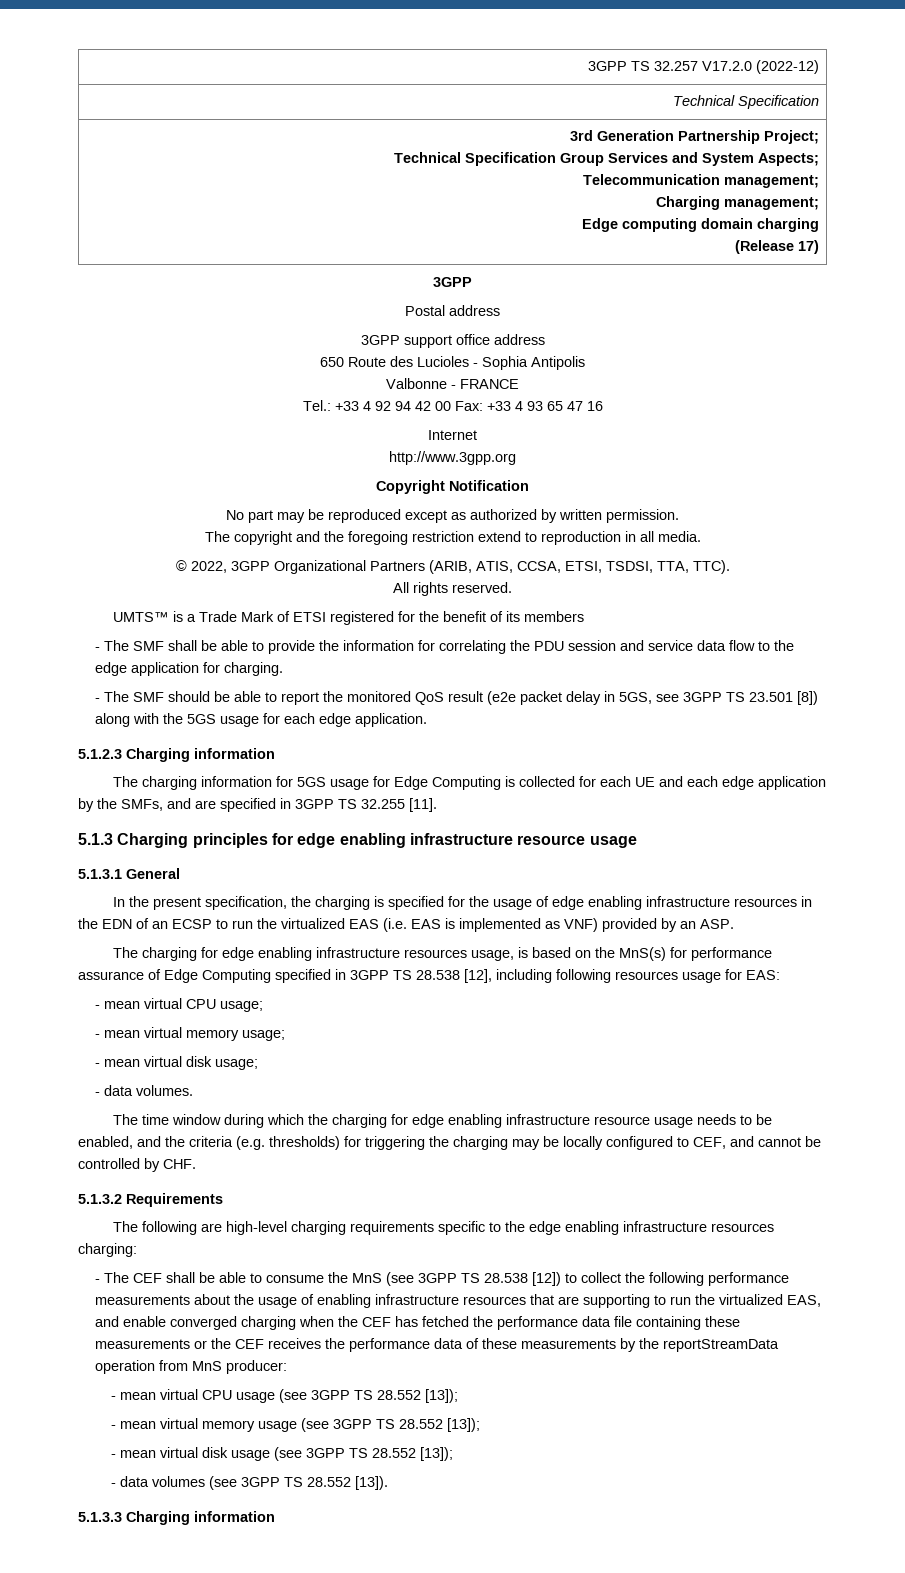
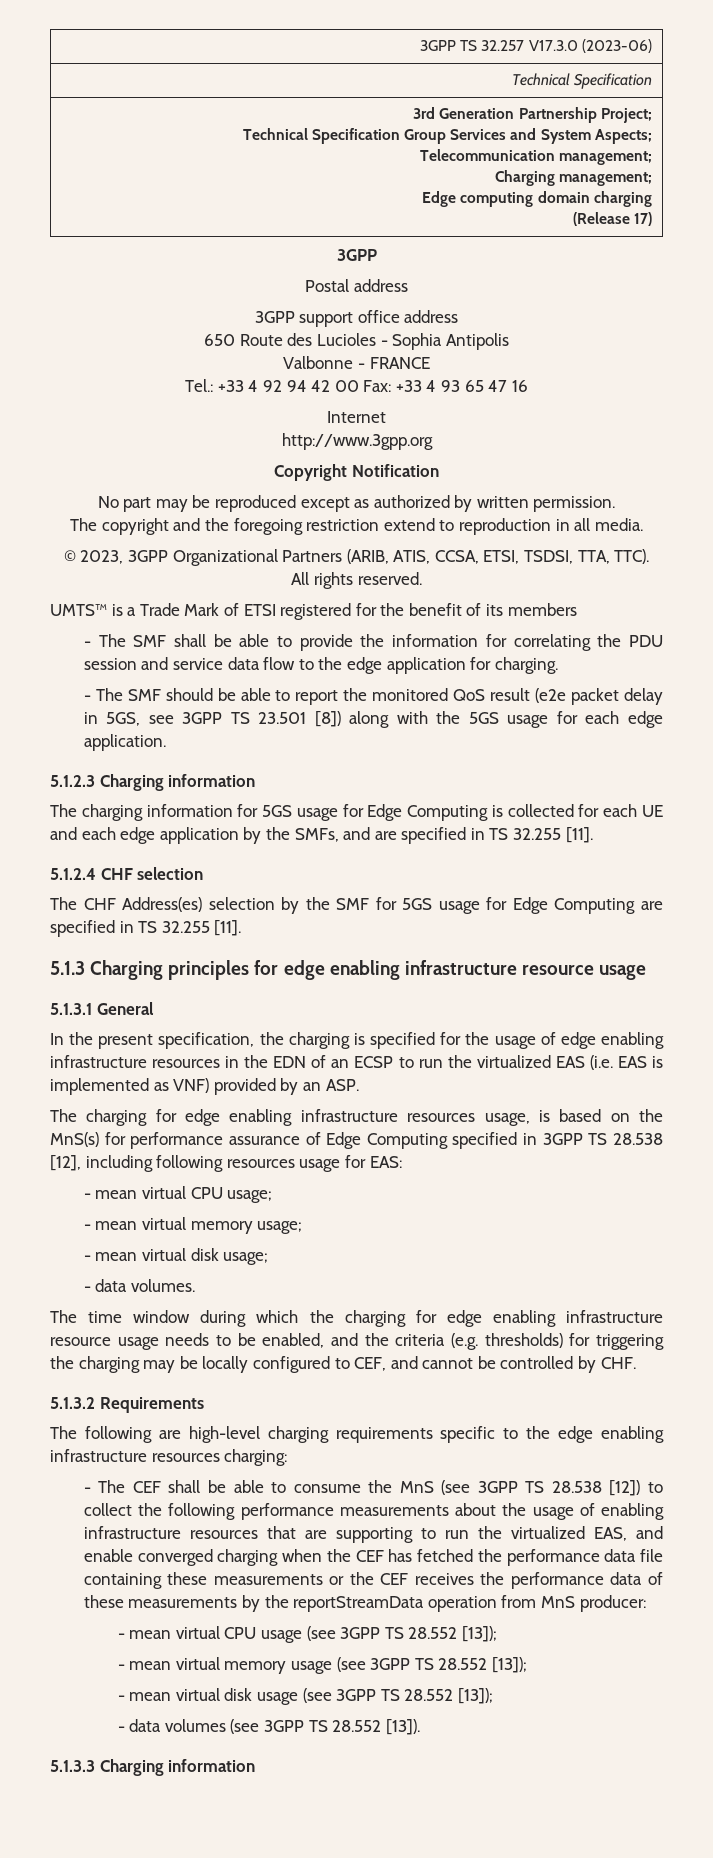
[701,60,819,74] V17.2.0 (2022-12) -> [528,39,652,53] V17.3.0 (2023-06)
[190,561,227,573] 2022, -> [80,550,124,564] 2023,
[295,799,334,809] 3GPP -> [489,827,593,843] [50,867,204,880] [50,897,664,914] [50,920,134,937] TS 32.255 [11]. // 5.1.2.4 CHF selection // The CHF Address(es) selection by the SMF for 5GS usage for Edge Computing are specified in

